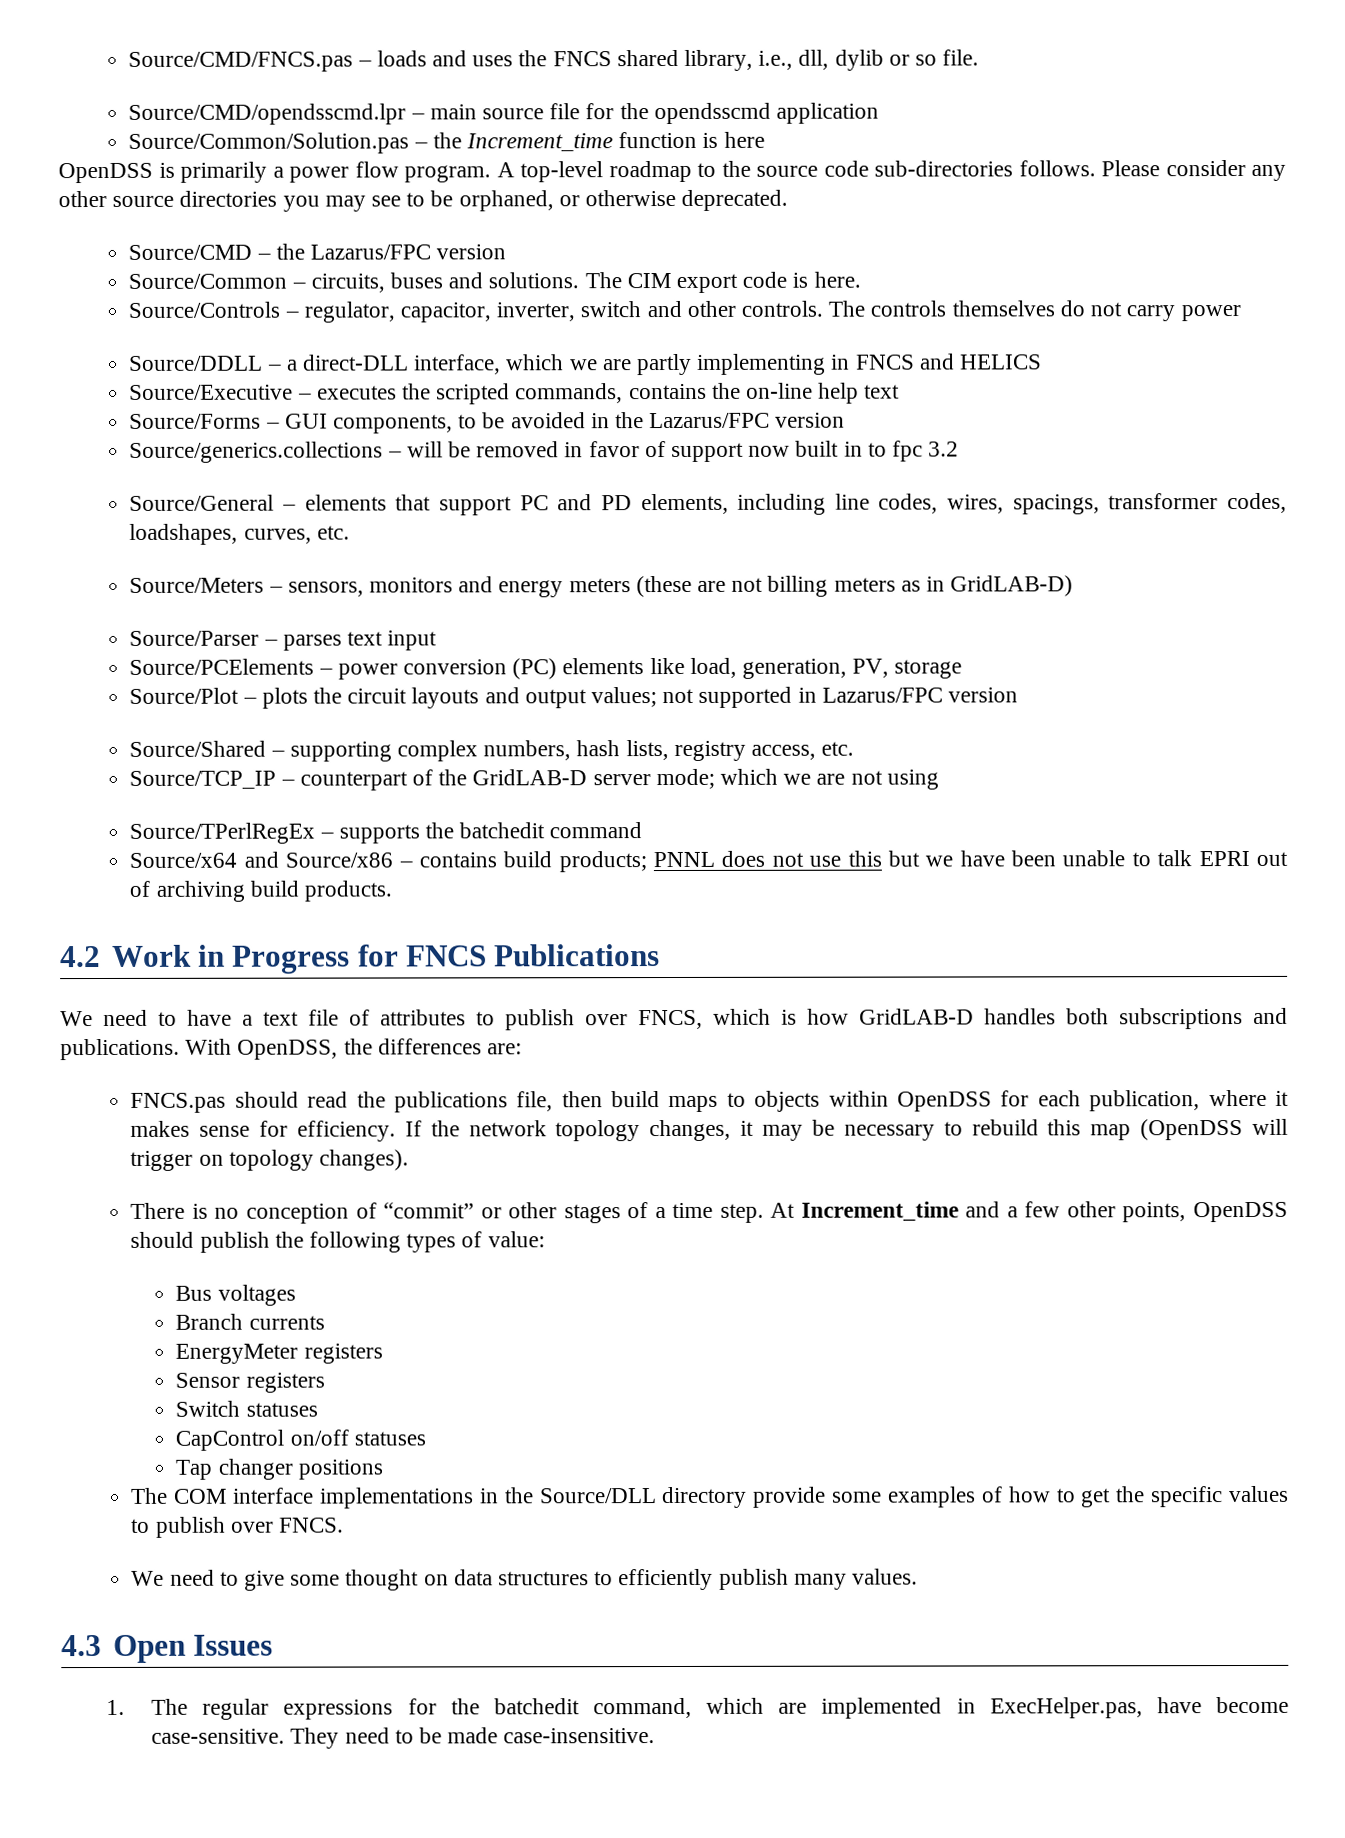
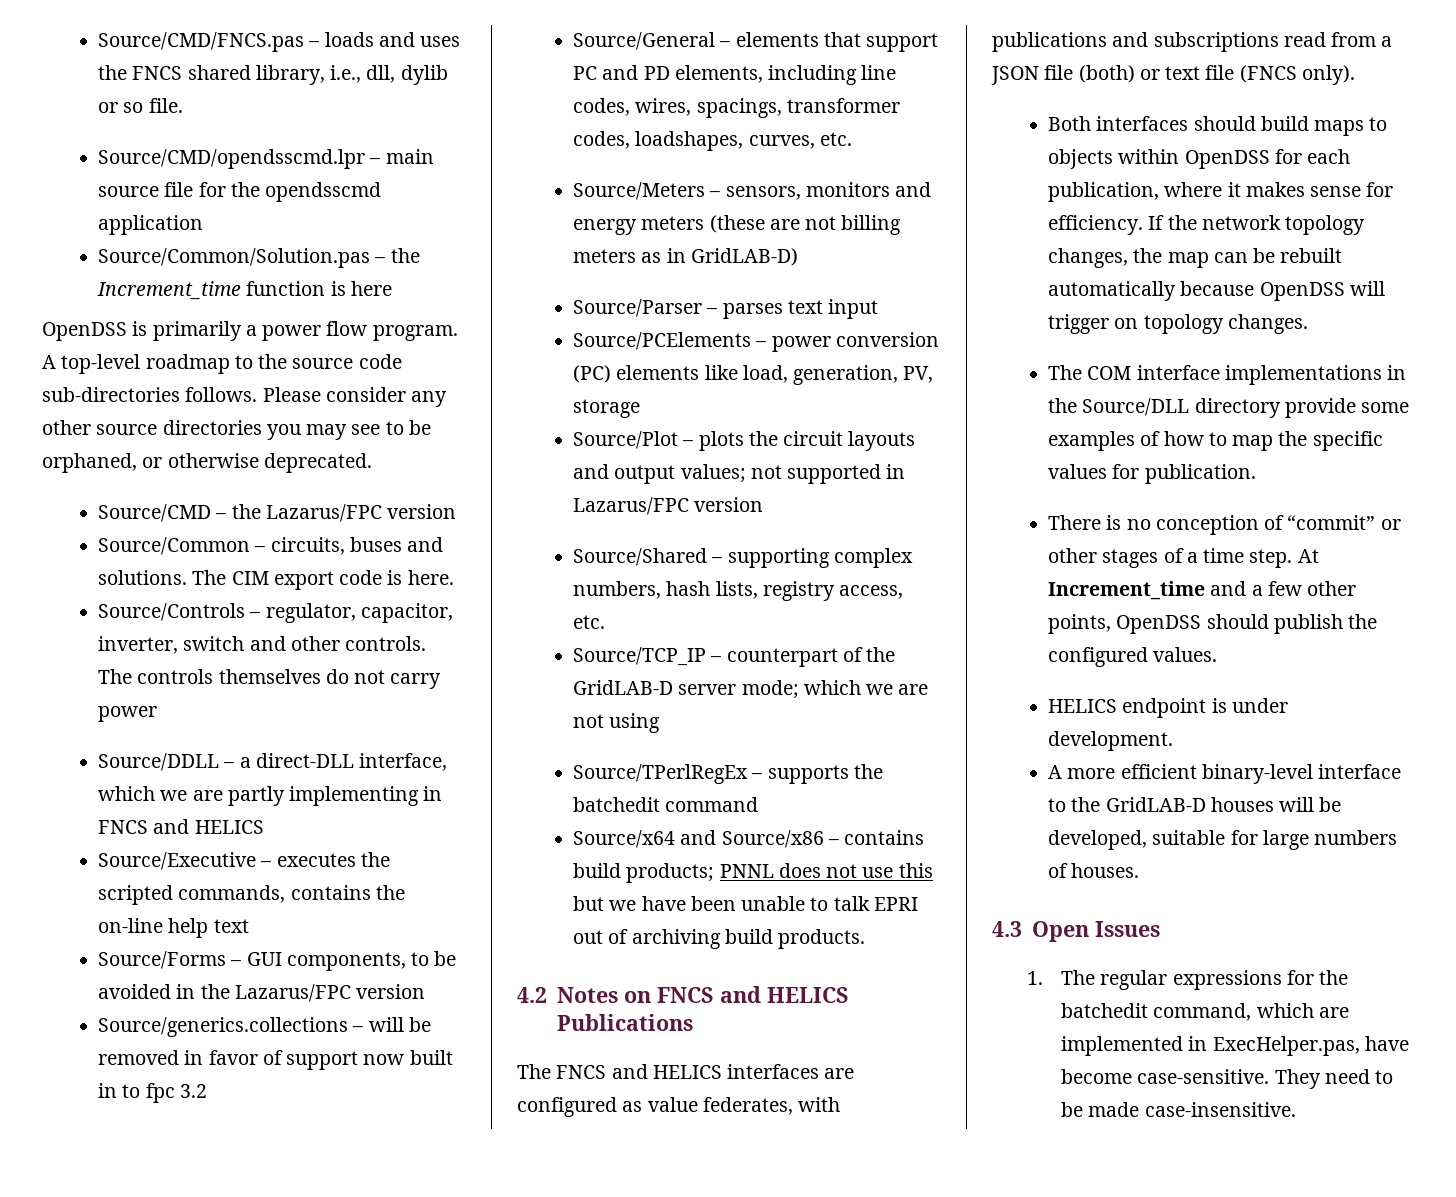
[111,944,661,974] [60,1007,1288,1031] [60,1038,523,1061] [130,1091,603,1113] Work in Progress for FNCS Publications // We need to have a text file of attributes to publish over FNCS, which is how GridLAB-D handles both subscriptions and publications. With OpenDSS, the differences are: // FNCS.pas should read the publications file, then -> [556,986,849,1003] [556,1014,693,1031] [517,1064,855,1079] [517,1097,841,1117] [992,32,1393,52] [991,65,1355,85] [1048,116,1256,131] Notes on FNCS and HELICS Publications // The FNCS and HELICS interfaces are configured as value federates, with publications and subscriptions read from a JSON file (both) or text file (FNCS only). // Both interfaces should
[740,1118,1288,1141] [130,1149,410,1171] it may be necessary to rebuild this map (OpenDSS will trigger on topology changes). -> [1133,248,1343,268] [1048,281,1385,301] [1048,314,1308,334] [1048,365,1407,385] [1048,398,1410,418] [1048,431,1383,451] [1048,464,1256,484] the map can be rebuilt automatically because OpenDSS will trigger on topology changes. // The COM interface implementations in the Source/DLL directory provide some examples of how to map the specific values for publication.
[309,1231,545,1253] [175,1284,296,1306] [175,1313,325,1330] [175,1343,383,1364] [175,1372,325,1393] [175,1400,318,1417] [175,1429,426,1451] [175,1458,383,1480] [130,1485,1289,1509] [131,1516,345,1538] [131,1568,919,1591] following types of value: // Bus voltages // Branch currents // EnergyMeter registers // Sensor registers // Switch statuses // CapControl on/off statuses // Tap changer positions // The COM interface implementations in the Source/DLL directory provide some examples of how to get the specific values to publish over FNCS. // We need to give some thought on data structures to efficiently publish many values. -> [1048,647,1218,667] [1048,698,1288,718] [1048,731,1174,751] [1048,764,1402,784] [1048,797,1342,812] [1048,830,1398,850] [1048,863,1140,878] configured values. // HELICS endpoint is under development. // A more efficient binary-level interface to the GridLAB-D houses will be developed, suitable for large numbers of houses.

